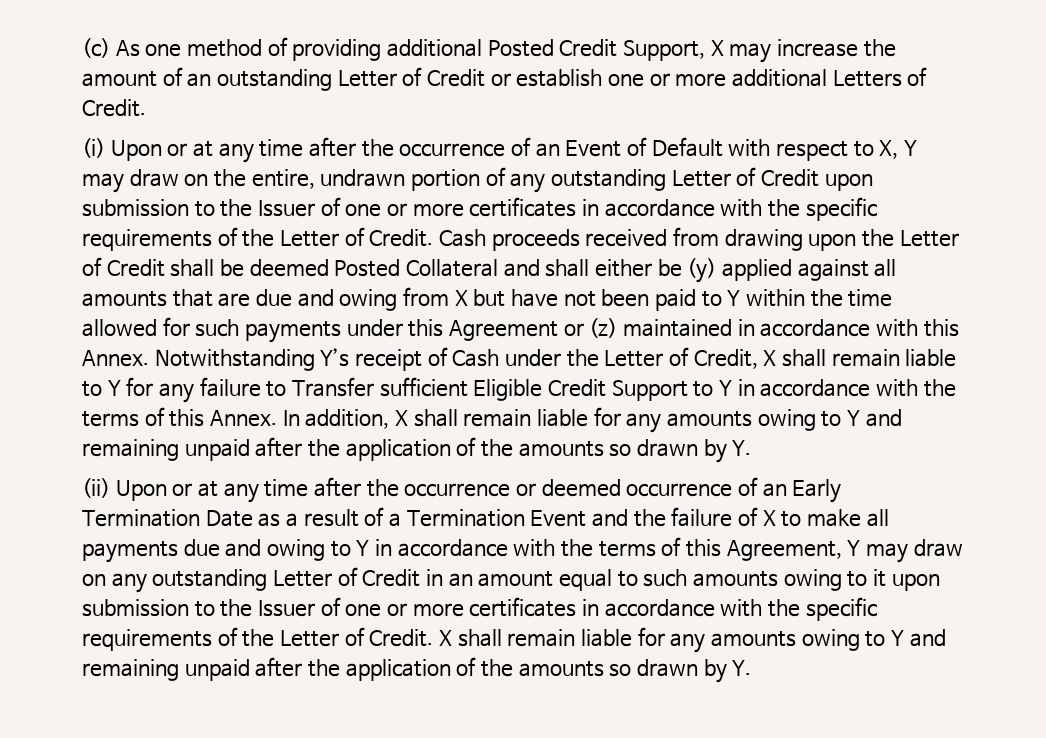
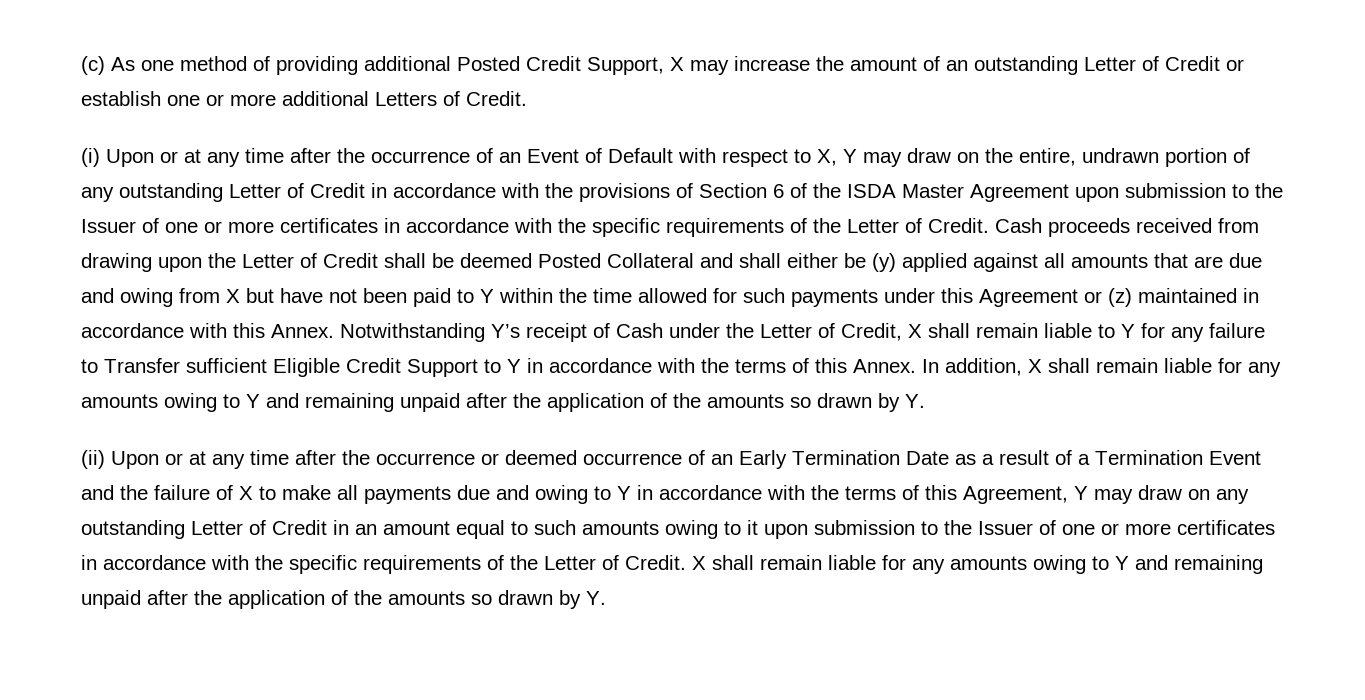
(819, 178) none -> [371,183,1069,202] in accordance with the provisions of Section 6 of the ISDA Master Agreement

